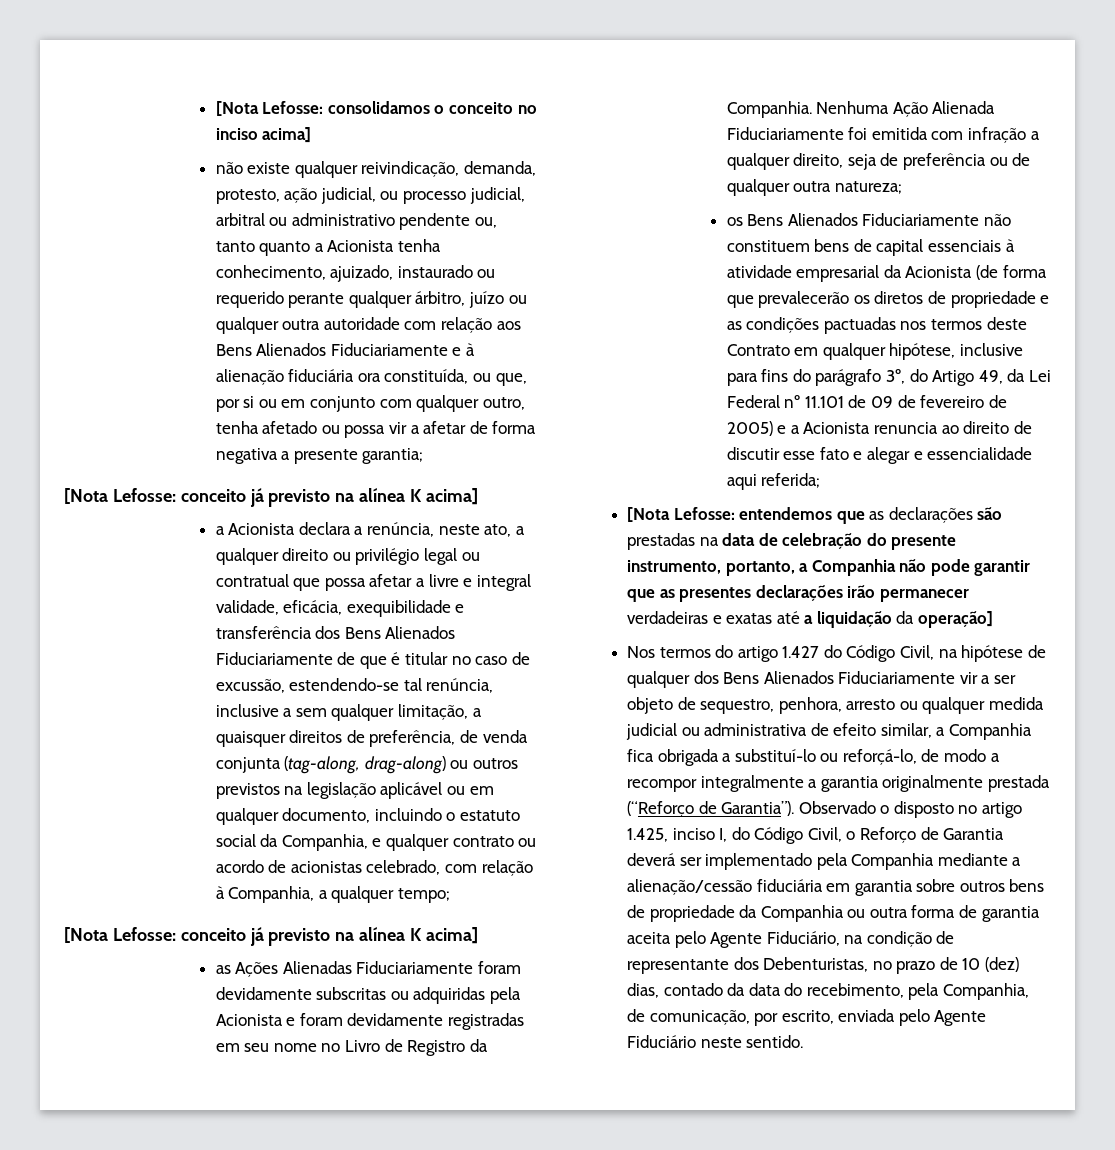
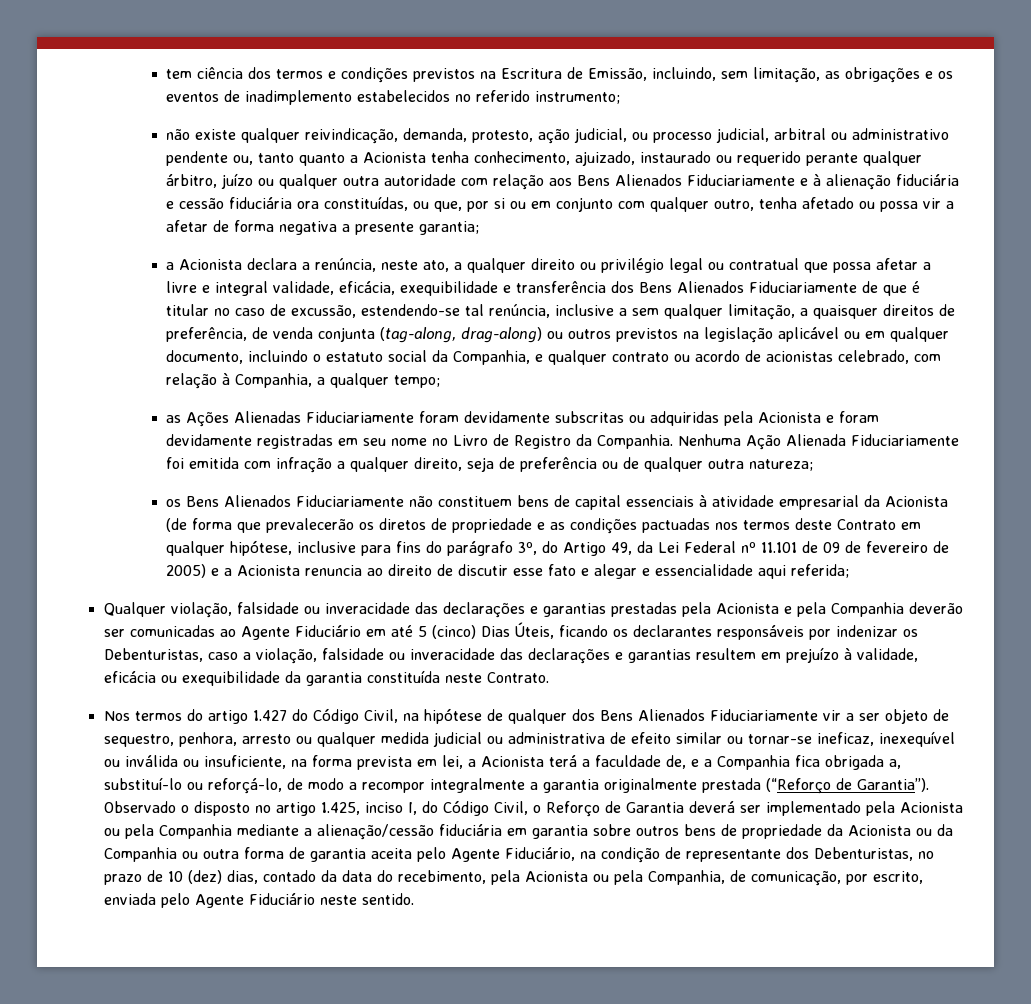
[215,101,537,116] [215,127,312,143] [Nota Lefosse: consolidamos o conceito no inciso acima] -> [166,67,954,83] [166,90,621,105] tem ciência dos termos e condições previstos na Escritura de Emissão, incluindo, sem limitação, as obrigações e os eventos de inadimplemento estabelecidos no referido instrumento;
[357,369,469,384] ora constituída, -> [166,196,409,211] e cessão fiduciária ora constituídas,
[64,488,478,507] // [Nota Lefosse: conceito já previsto na alínea K acima] -> (480, 228) none
[64,927,478,946] // [Nota Lefosse: conceito já previsto na alínea K acima] -> (441, 381) none
[626,507,1003,524] [626,533,957,550] [626,559,1031,576] [626,585,969,602] [626,611,994,628] [Nota Lefosse: entendemos que as declarações são prestadas na data de celebração do presente instrumento, portanto, a Companhia não pode garantir que as presentes declarações irão permanecer verdadeiras e exatas até a liquidação da operação] -> [103,602,963,618] [103,622,918,640] [103,647,918,664] [103,670,549,686] Qualquer violação, falsidade ou inveracidade das declarações e garantias prestadas pela Acionista e pela Companhia deverão ser comunicadas ao Agente Fiduciário em até 5 (cinco) Dias Úteis, ficando os declarantes responsáveis por indenizar os Debenturistas, caso a violação, falsidade ou inveracidade das declarações e garantias resultem em prejuízo à validade, eficácia ou exequibilidade da garantia constituída neste Contrato.
[880,723,932,738] similar, -> [675,731,955,747] [103,755,699,770] similar ou tornar-se ineficaz, inexequível ou inválida ou insuficiente, na forma prevista em lei, a Acionista terá a faculdade de, e
[722,753,732,762] a -> [888,759,901,769] a,
(848, 861) none -> [899,802,963,813] [103,824,154,839] Acionista ou pela
(758, 911) none -> [847,824,953,836] Acionista ou da
(940, 991) none -> [524,870,643,885] Acionista ou pela

